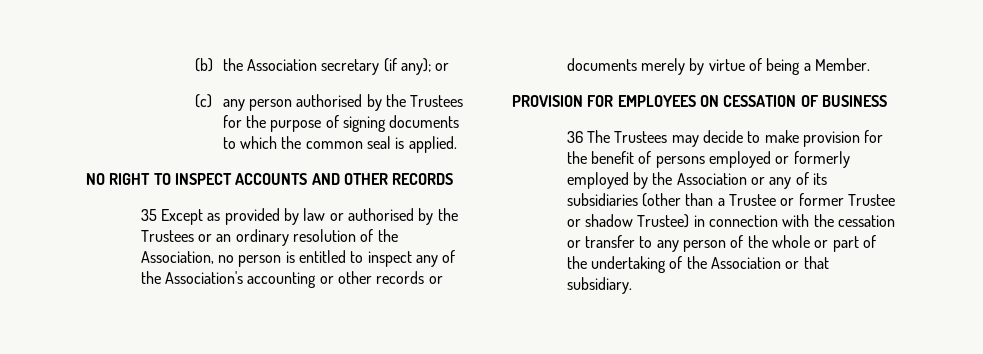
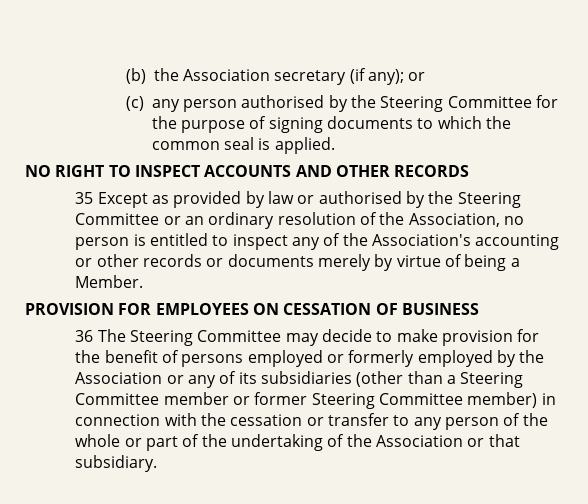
[410,95,464,107] Trustees -> [380,96,532,112] Steering Committee
[140,230,194,242] Trustees -> [457,192,521,208] [75,213,160,225] Steering Committee
[614,131,668,143] Trustees -> [129,330,282,346] Steering Committee
[728,193,895,206] [566,214,690,228] Trustee or former Trustee or shadow Trustee) -> [460,372,524,388] [75,392,538,409] Steering Committee member or former Steering Committee member)

